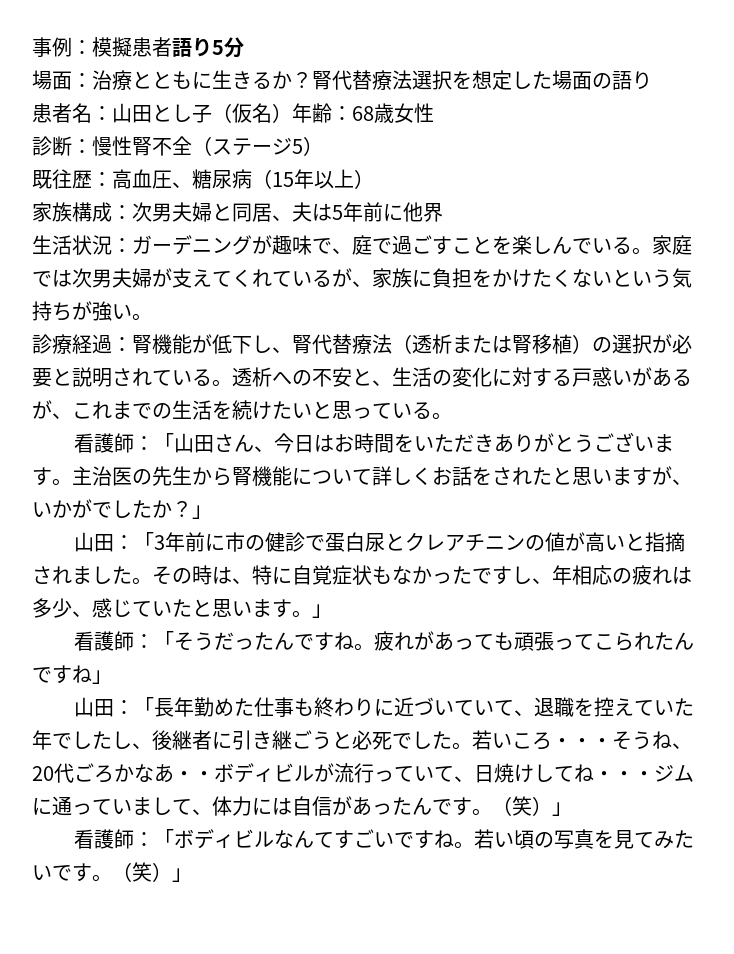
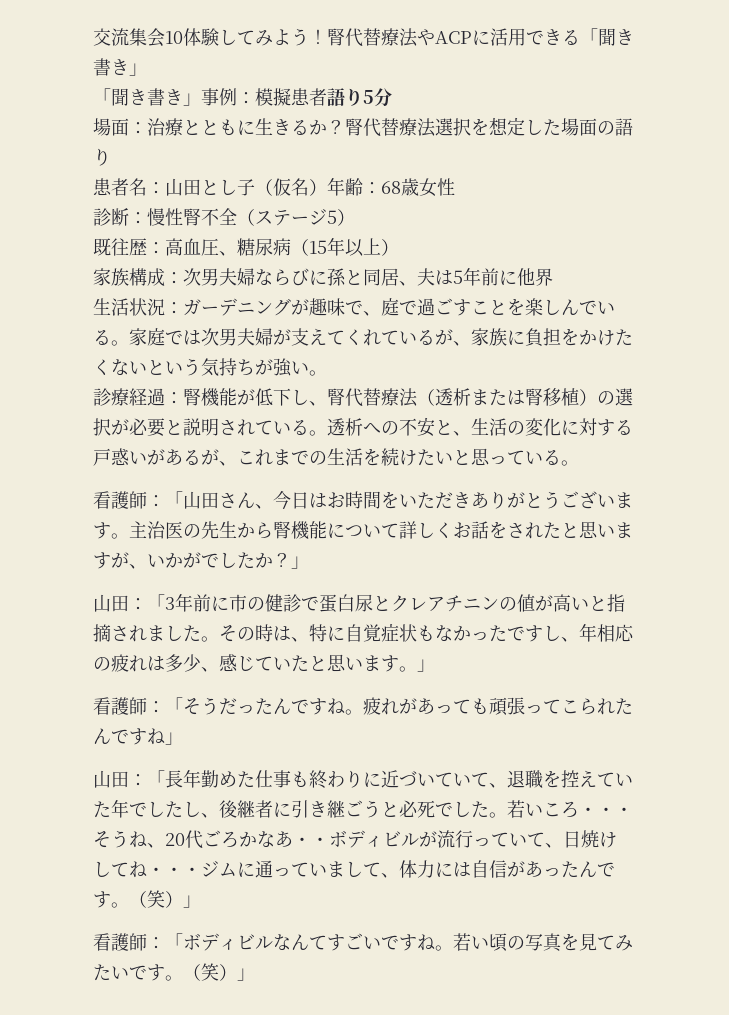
(32, 47) none -> [93,28,634,47] [93,58,147,76] [93,88,201,106] 交流集会10体験してみよう！腎代替療法やACPに活用できる「聞き書き」 // 「聞き書き」
(212, 212) none -> [255,268,346,286] ならびに孫

